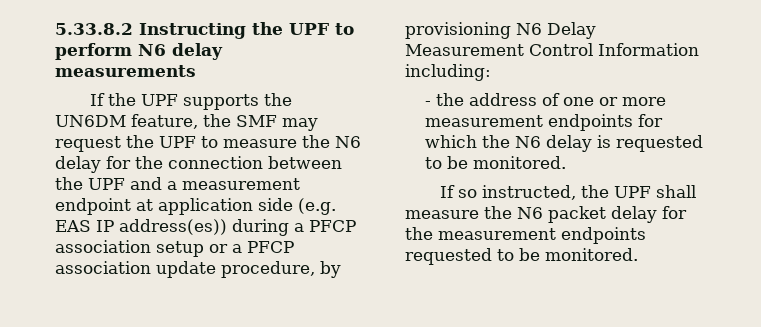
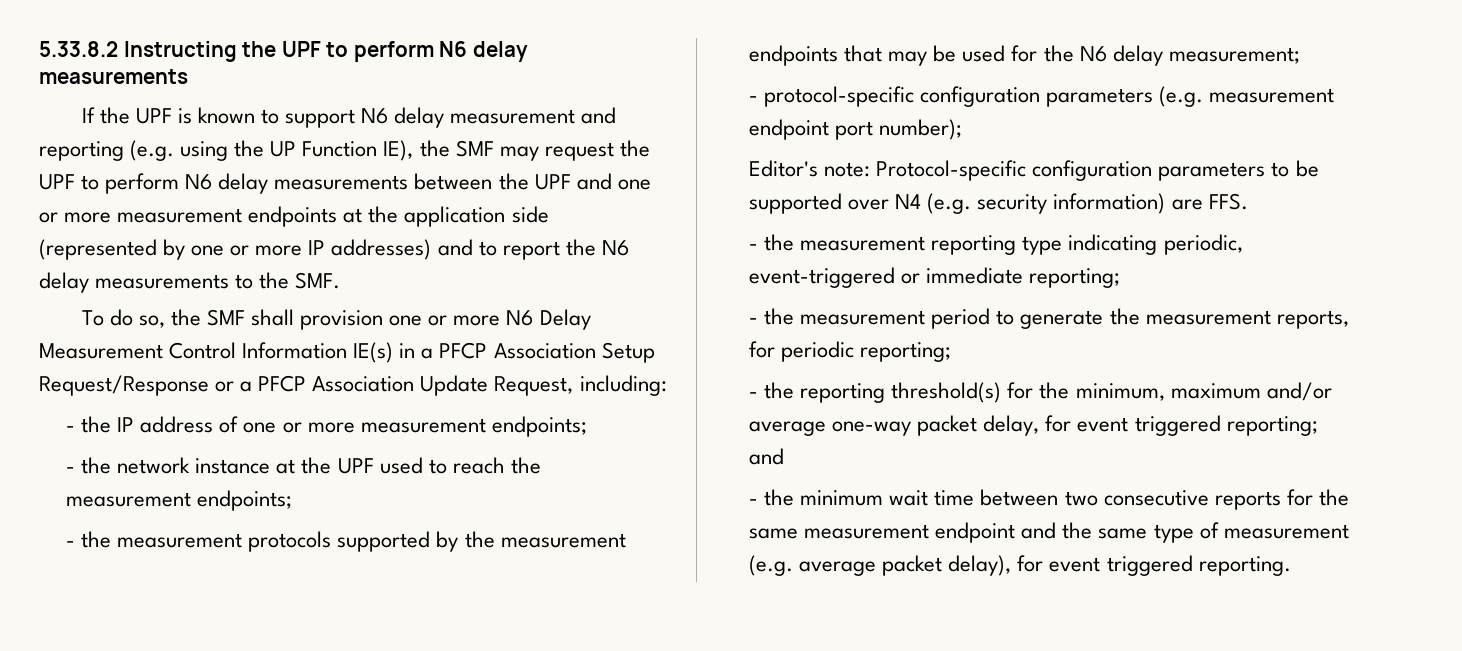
[183,93,293,110] [55,114,198,129] supports the UN6DM feature, -> [177,107,617,128] [39,140,414,161] is known to support N6 delay measurement and reporting (e.g. using the UP Function IE),
[223,135,361,148] [55,156,342,173] [55,177,300,190] [55,198,336,215] [55,219,356,236] [55,240,294,257] [55,261,341,278] [405,22,511,39] measure the N6 delay for the connection between the UPF and a measurement endpoint at application side (e.g. EAS IP address(es)) during a PFCP association setup or a PFCP association update procedure, by provisioning -> [105,173,651,194] [39,206,549,227] [39,239,629,260] [39,272,341,293] [81,309,501,330] perform N6 delay measurements between the UPF and one or more measurement endpoints at the application side (represented by one or more IP addresses) and to report the N6 delay measurements to the SMF. // To do so, the SMF shall provision one or more
(699, 49) none -> [353,342,655,363] [39,375,574,396] IE(s) in a PFCP Association Setup Request/Response or a PFCP Association Update Request,
(464, 99) none -> [117,417,135,432] IP
[547,114,663,131] [424,135,703,152] [424,156,566,169] [440,185,697,200] [405,206,687,223] [405,227,646,244] [405,248,638,265] endpoints for which the N6 delay is requested to be monitored. // If so instructed, the UPF shall measure the N6 packet delay for the measurement endpoints requested to be monitored. -> [491,416,587,437] [66,457,541,474] [66,490,293,511] [66,531,626,552] [749,45,1300,66] [749,86,1335,107] [749,119,963,140] [749,160,1319,181] [749,193,1248,214] [749,234,1243,255] [749,267,1121,288] [749,308,1349,329] [749,341,952,362] [749,382,1332,403] [749,415,1318,436] [749,448,785,465] [749,489,1349,510] [749,522,1349,543] [749,555,1291,576] endpoints; // - the network instance at the UPF used to reach the measurement endpoints; // - the measurement protocols supported by the measurement endpoints that may be used for the N6 delay measurement; // - protocol-specific configuration parameters (e.g. measurement endpoint port number); // Editor's note: Protocol-specific configuration parameters to be supported over N4 (e.g. security information) are FFS. // - the measurement reporting type indicating periodic, event-triggered or immediate reporting; // - the measurement period to generate the measurement reports, for periodic reporting; // - the reporting threshold(s) for the minimum, maximum and/or average one-way packet delay, for event triggered reporting; and // - the minimum wait time between two consecutive reports for the same measurement endpoint and the same type of measurement (e.g. average packet delay), for event triggered reporting.

